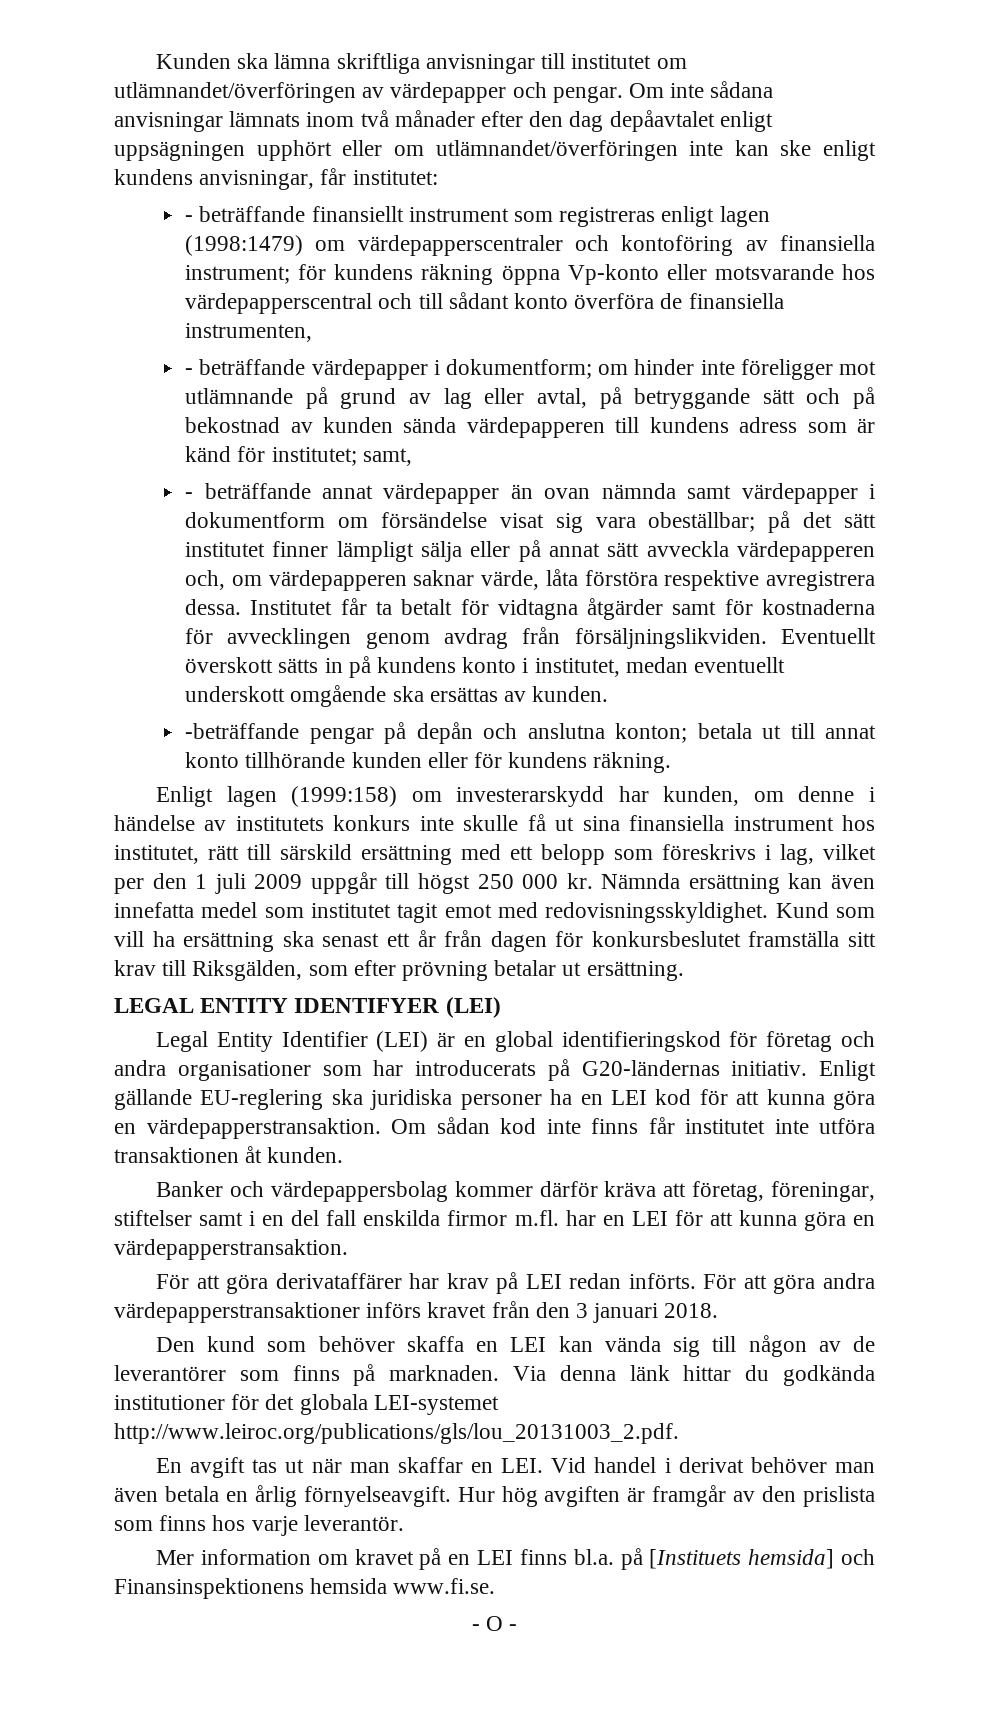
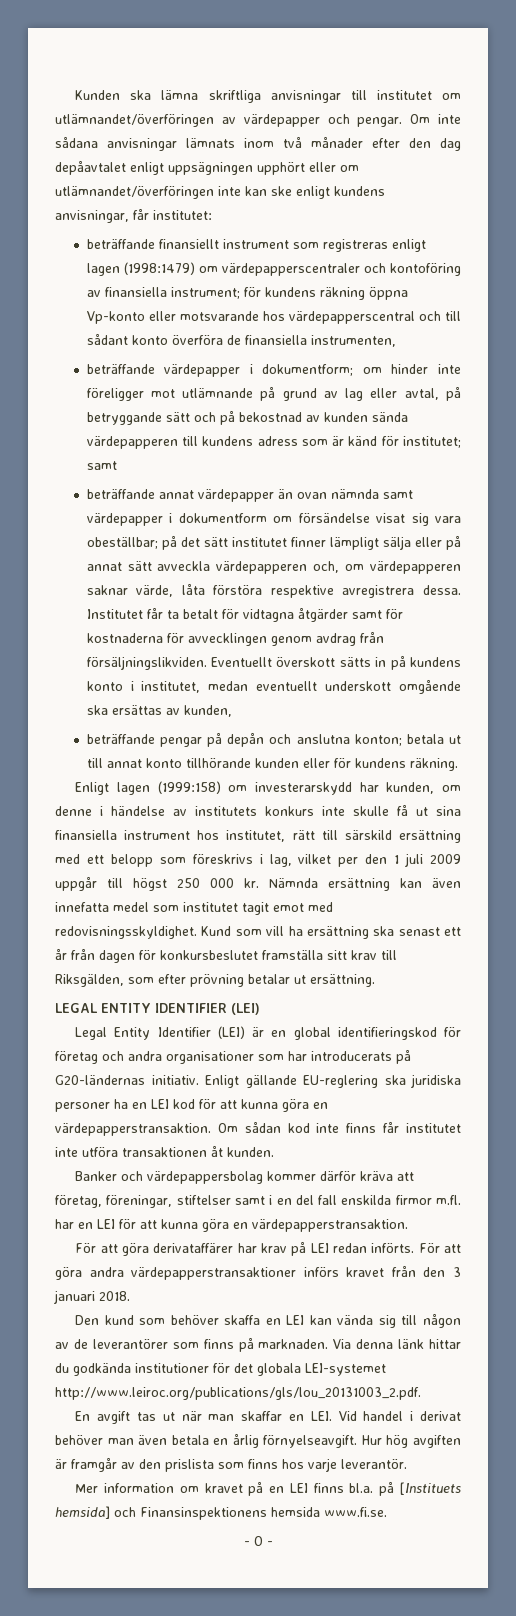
[185,215,194,222] - -> (212, 215) none
[185,368,194,375] - -> (396, 341) none
[362,448,412,466] [185,492,194,499] samt, // - -> [86,461,117,470] samt //
[532,686,609,702] [185,723,300,739] kunden. // -beträffande -> [183,705,232,717] [86,734,155,744] kunden, // beträffande
[294,998,440,1013] IDENTIFYER -> [155,1003,227,1013] IDENTIFIER

